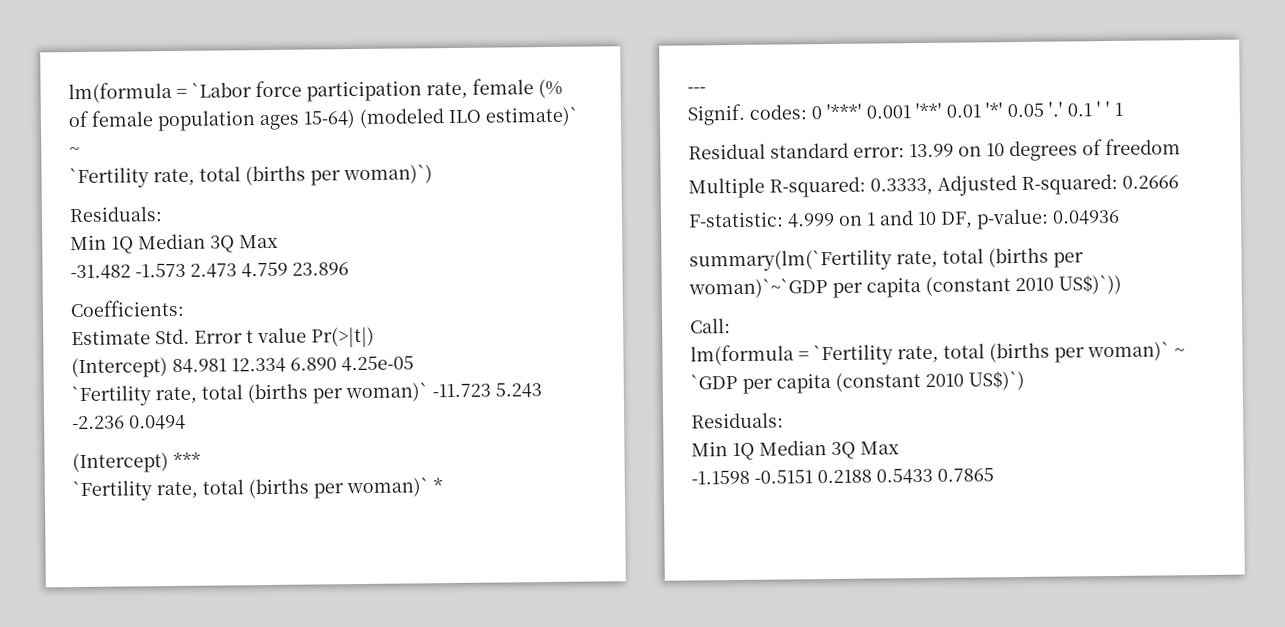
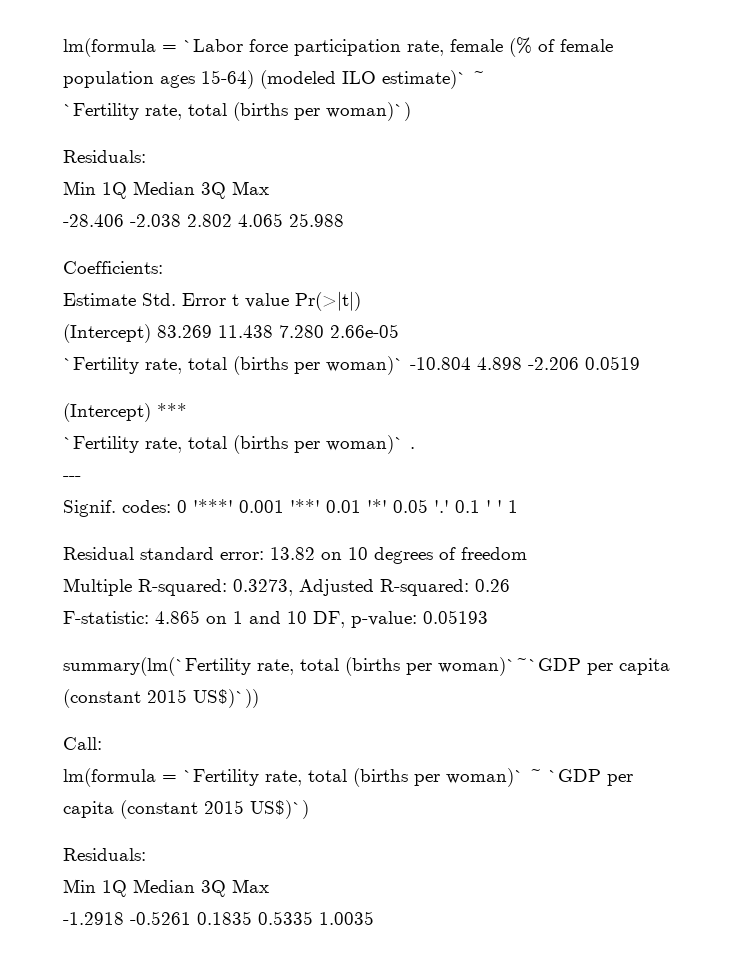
[70,261,349,280] -31.482 -1.573 2.473 4.759 23.896 -> [63,213,344,227] -28.406 -2.038 2.802 4.065 25.988
[172,355,414,374] [71,382,542,407] [72,414,186,430] 84.981 12.334 6.890 4.25e-05 // `Fertility rate, total (births per woman)` -11.723 5.243 -2.236 0.0494 -> [157,324,399,338] [63,356,640,375] 83.269 11.438 7.280 2.66e-05 // `Fertility rate, total (births per woman)` -10.804 4.898 -2.206 0.0519
[433,477,443,493] * -> [410,447,415,449] .
[909,143,954,158] 13.99 -> [270,547,315,560] 13.82
[870,177,933,196] 0.3333, -> [233,579,293,596] 0.3273,
[1122,175,1179,189] 0.2666 -> [475,579,510,592] 0.26
[787,212,835,228] 4.999 -> [155,610,200,624] 4.865
[1052,209,1120,225] 0.04936 -> [423,610,488,624] 0.05193
[1015,277,1054,292] 2010 -> [147,689,187,703] 2015
[925,373,964,387] 2010 -> [204,800,244,814] 2015
[691,467,994,485] -1.1598 -0.5151 0.2188 0.5433 0.7865 -> [63,911,374,925] -1.2918 -0.5261 0.1835 0.5335 1.0035

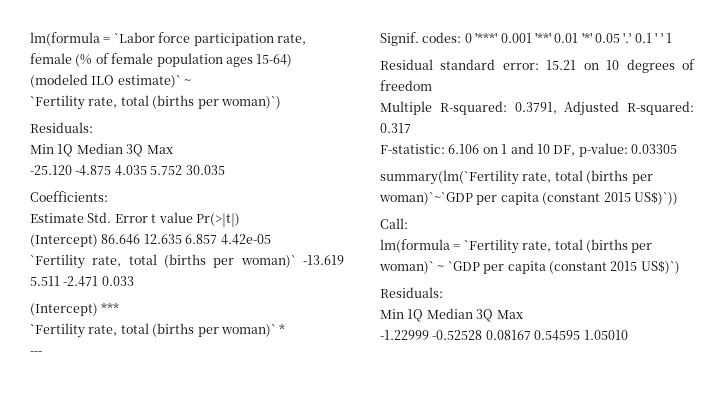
[63,213,344,227] -28.406 -2.038 2.802 4.065 25.988 -> [30,165,225,176] -25.120 -4.875 4.035 5.752 30.035
[157,324,399,338] [63,356,640,375] 83.269 11.438 7.280 2.66e-05 // `Fertility rate, total (births per woman)` -10.804 4.898 -2.206 0.0519 -> [101,234,271,245] [30,254,344,269] [30,276,134,287] 86.646 12.635 6.857 4.42e-05 // `Fertility rate, total (births per woman)` -13.619 5.511 -2.471 0.033
[410,447,415,449] . -> [279,323,286,334] *
[270,547,315,560] 13.82 -> [546,60,577,70] 15.21
[233,579,293,596] 0.3273, -> [514,102,557,114] 0.3791,
[475,579,510,592] 0.26 -> [380,123,411,133] 0.317
[155,610,200,624] 4.865 -> [448,144,480,154] 6.106
[423,610,488,624] 0.05193 -> [631,144,677,154] 0.03305
[63,911,374,925] -1.2918 -0.5261 0.1835 0.5335 1.0035 -> [380,330,628,341] -1.22999 -0.52528 0.08167 0.54595 1.05010

